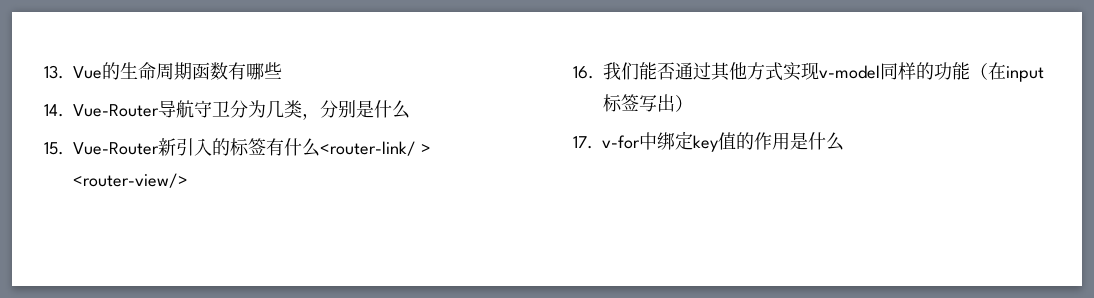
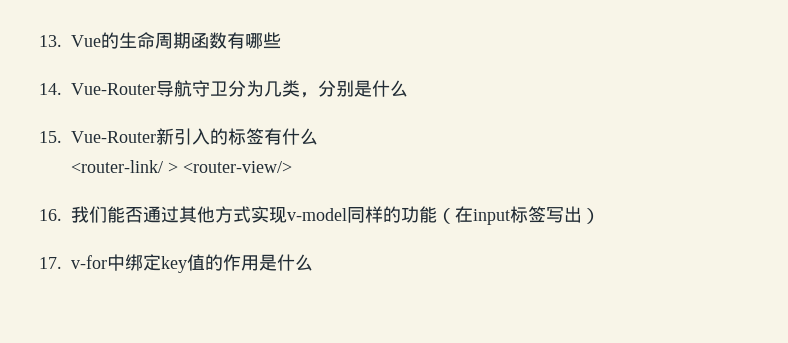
(320, 147) none -> (318, 136) //

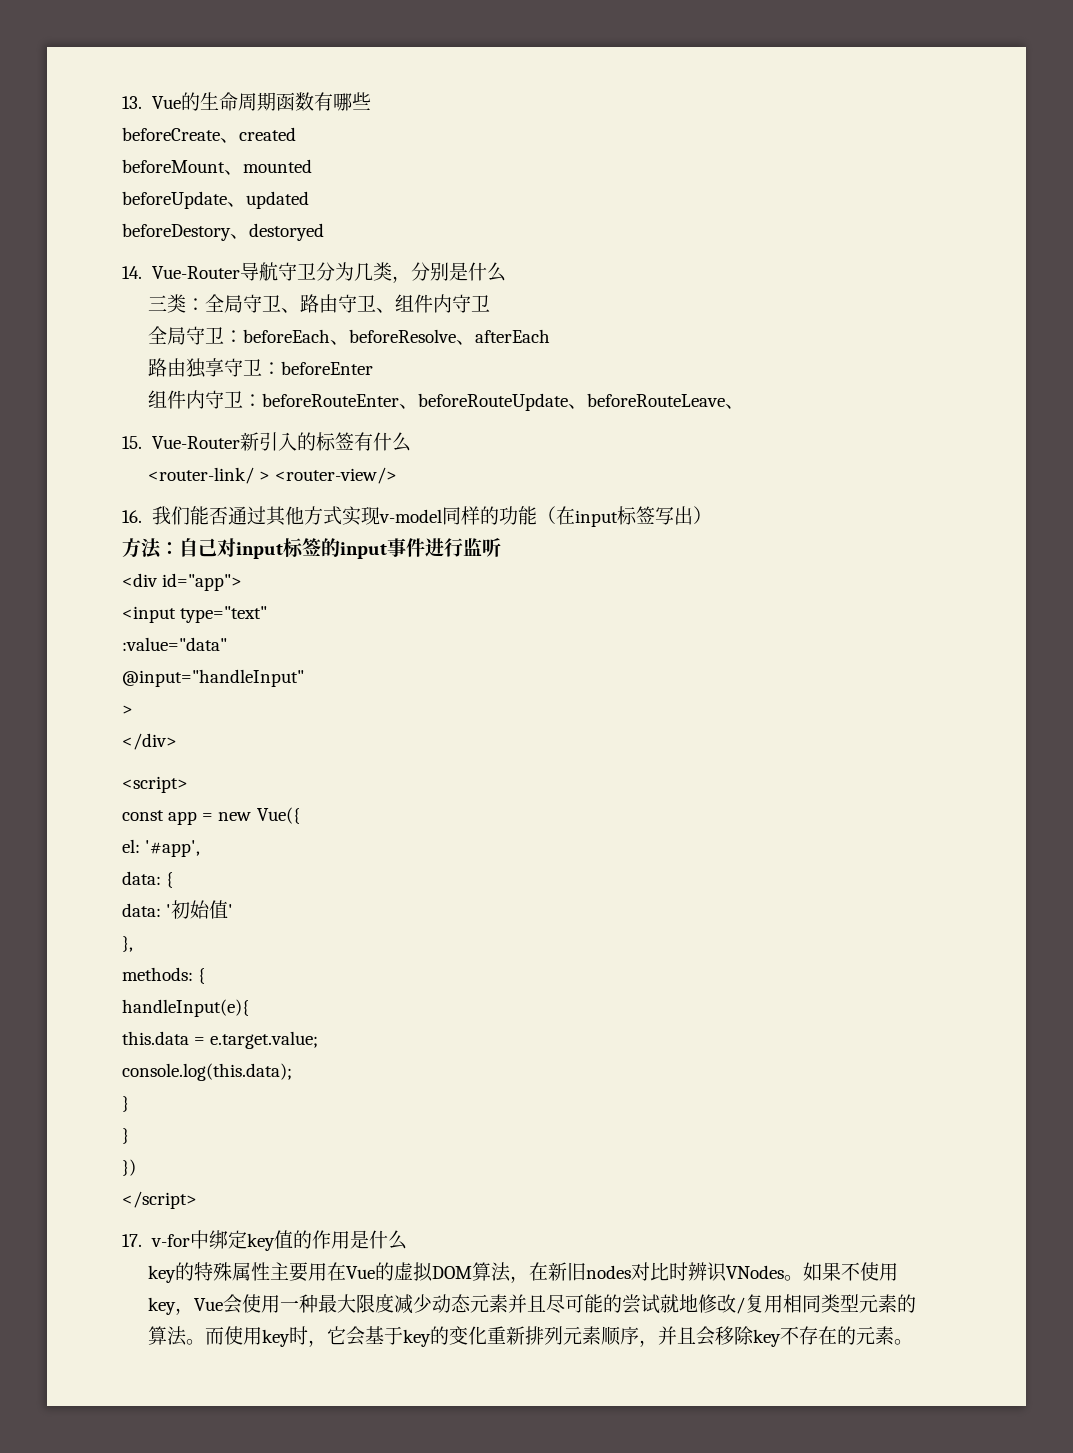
(281, 40) none -> [122,127,296,143] [122,159,312,175] [122,191,309,209] [122,223,324,241] // beforeCreate、created // beforeMount、mounted // beforeUpdate、updated // beforeDestory、destoryed
(408, 88) none -> [147,294,490,313] [147,326,550,345] [147,358,373,378] [147,390,744,411] // 三类：全局守卫、路由守卫、组件内守卫 // 全局守卫：beforeEach、beforeResolve、afterEach // 路由独享守卫：beforeEnter // 组件内守卫：beforeRouteEnter、beforeRouteUpdate、beforeRouteLeave、
(600, 216) none -> [122,538,501,559] [122,573,243,591] [122,606,268,623] [122,637,227,651] [122,669,304,687] [122,705,133,715] [122,733,177,750] [122,776,188,793] [122,807,300,825] [122,839,201,857] [122,871,174,888] [122,900,234,919] [122,936,133,952] [122,967,206,984] [122,999,249,1017] [122,1031,319,1049] [122,1063,292,1081] [122,1096,129,1112] [122,1128,129,1144] [122,1159,136,1176] [122,1191,197,1209] // 方法：自己对input标签的input事件进行监听 // <div id="app"> // <input type="text" // :value="data" // @input="handleInput" // > // </div> // <script> // const app = new Vue({ // el: '#app', // data: { // data: '初始值' // }, // methods: { // handleInput(e){ // this.data = e.target.value; // console.log(this.data); // } // } // }) // </script>
(313, 262) none -> [147,1262,898,1283] [147,1294,916,1315] [147,1326,913,1347] // key的特殊属性主要用在Vue的虚拟DOM算法，在新旧nodes对比时辨识VNodes。如果不使用key，Vue会使用一种最大限度减少动态元素并且尽可能的尝试就地修改/复用相同类型元素的算法。而使用key时，它会基于key的变化重新排列元素顺序，并且会移除key不存在的元素。

